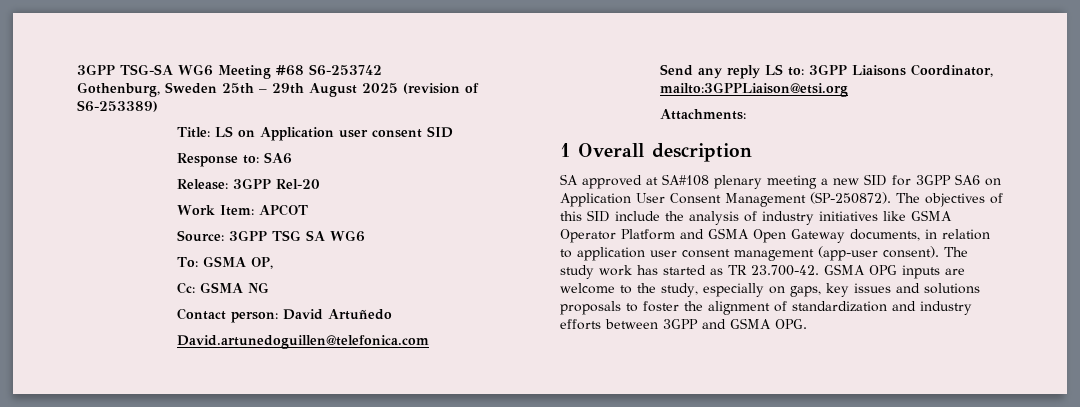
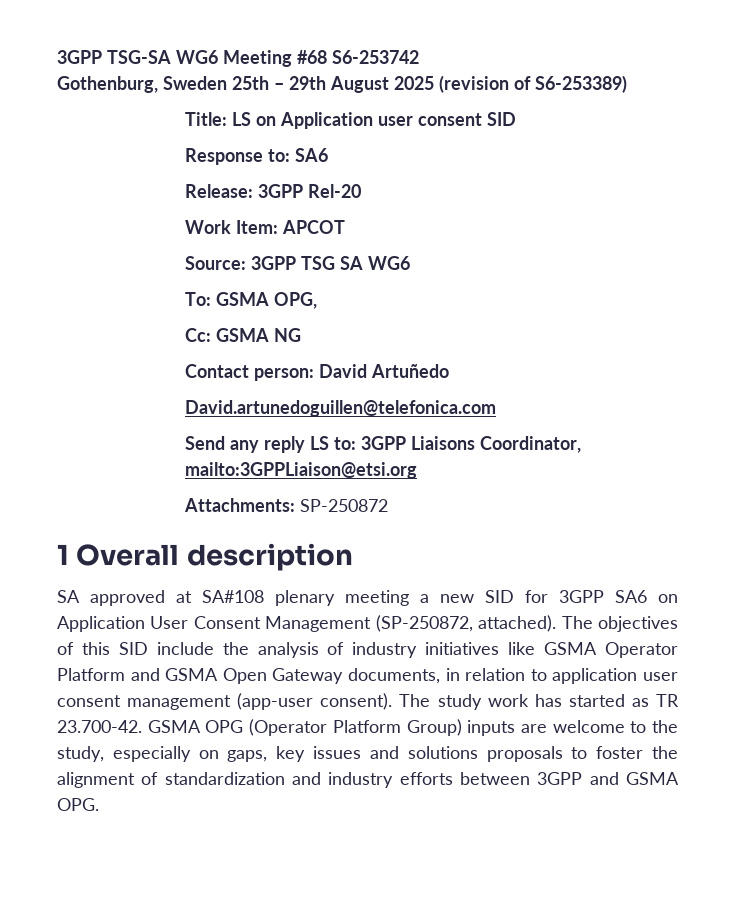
[251,257,274,269] OP, -> [273,292,317,309] OPG,
(747, 114) none -> [299,499,388,512] SP-250872
[810,192,891,204] (SP-250872). -> [375,615,557,632] (SP-250872, attached).
(897, 270) none -> [249,719,462,736] (Operator Platform Group)

